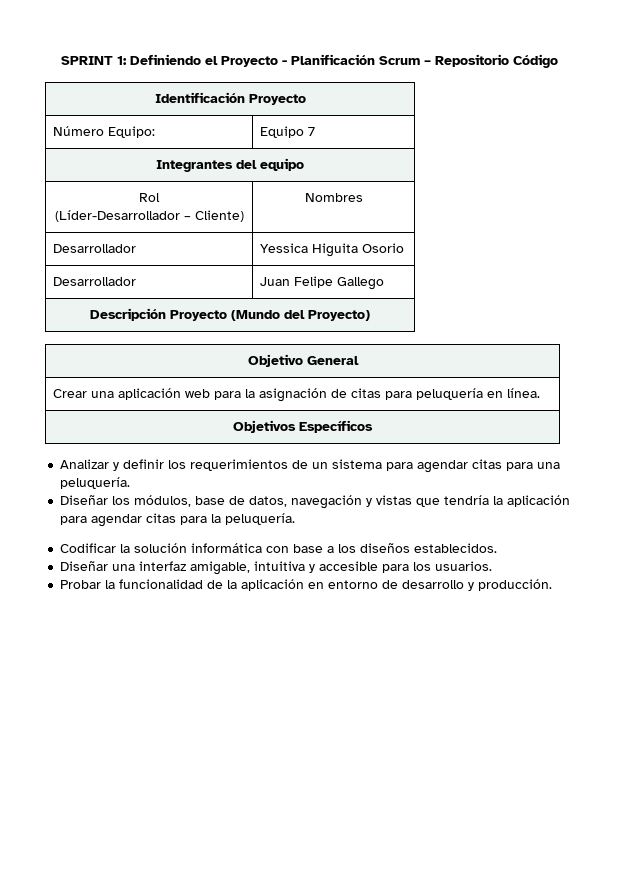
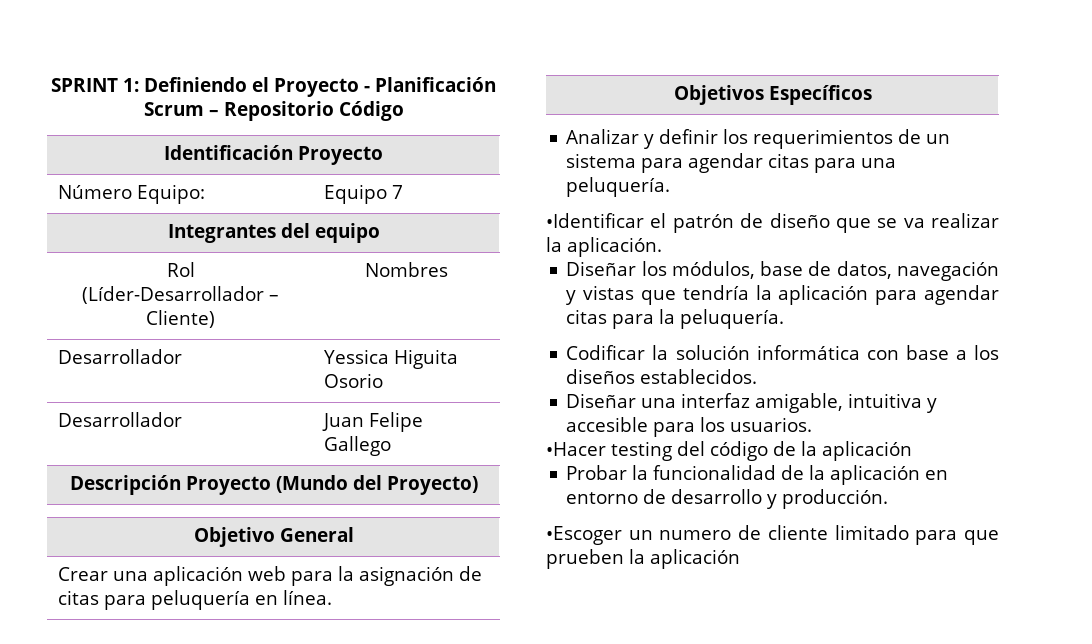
(131, 483) none -> [546,213,999,233] [546,237,662,257] // •Identificar el patrón de diseño que se va realizar la aplicación.
(493, 566) none -> [546,441,912,461] // •Hacer testing del código de la aplicación
(553, 585) none -> [546,525,999,545] [546,549,740,569] // •Escoger un numero de cliente limitado para que prueben la aplicación

